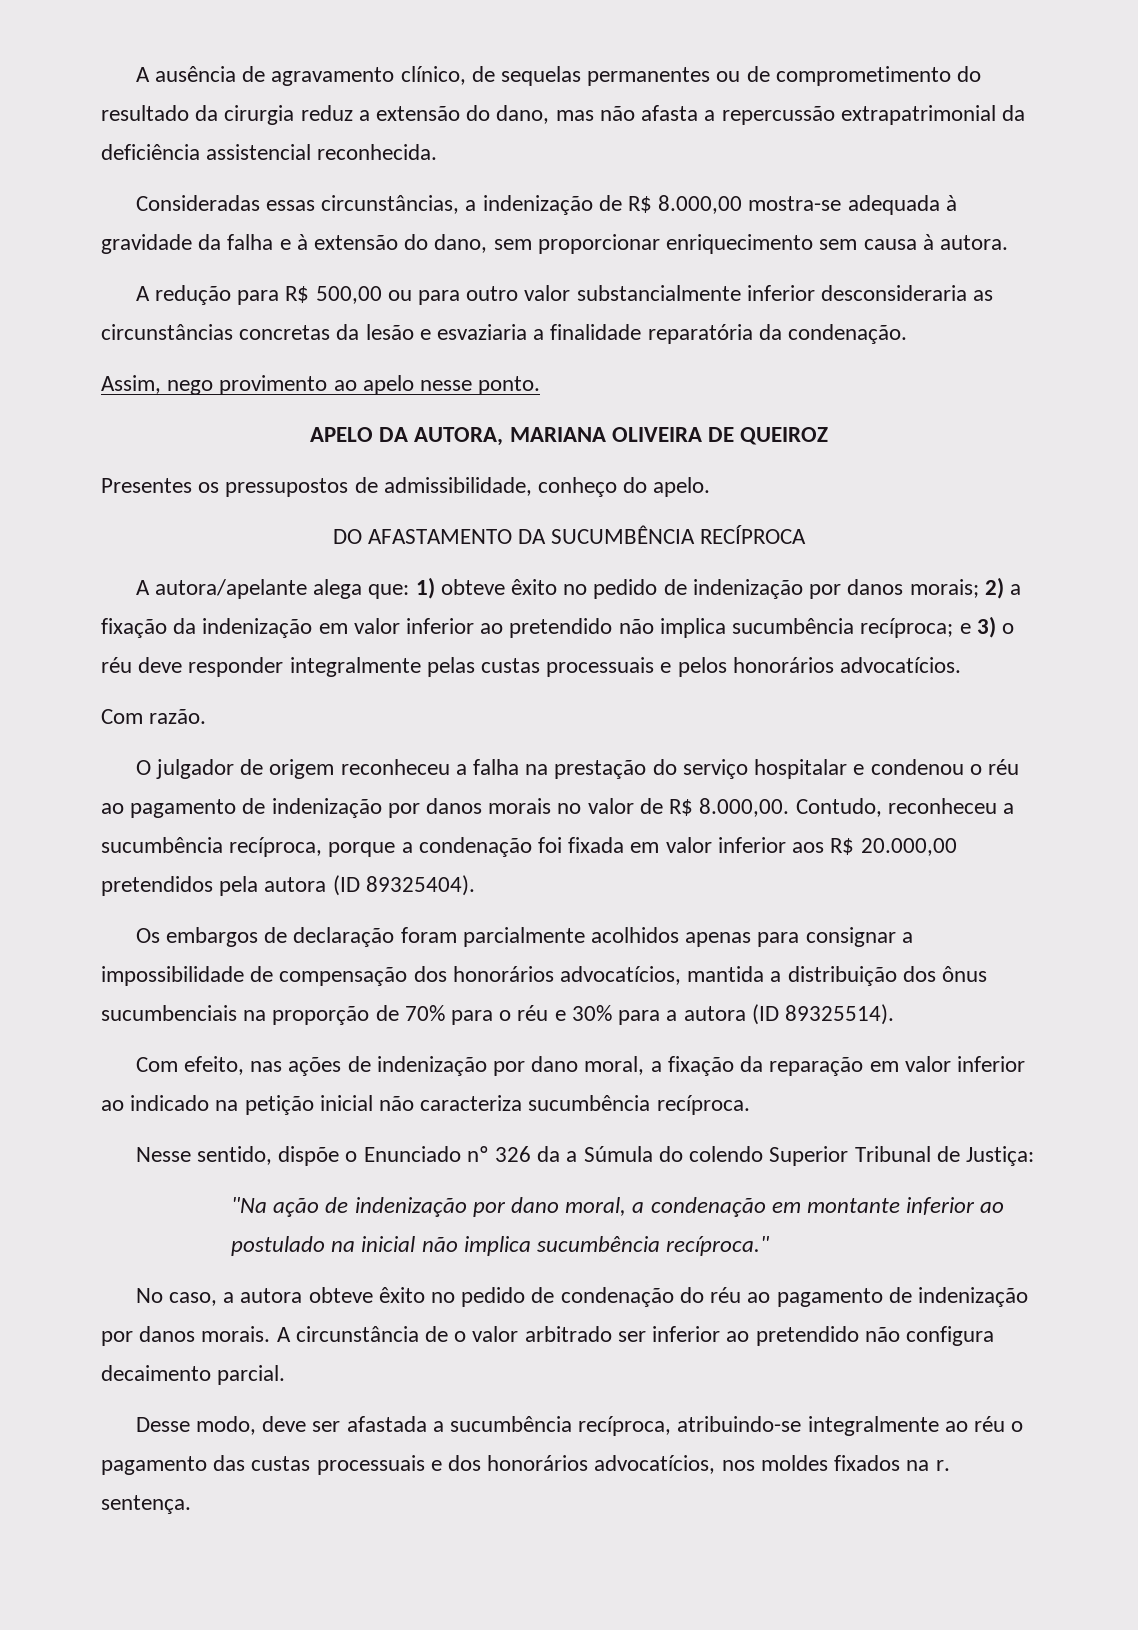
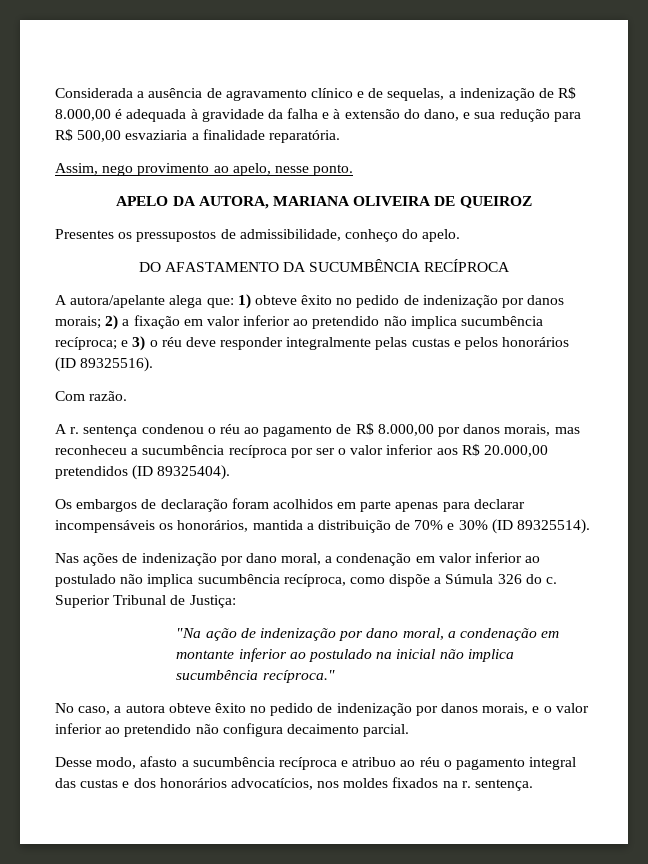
[135,67,150,82] A -> [55,88,145,98] Considerada a
[400,66,982,86] [101,105,1025,125] [101,144,438,160] [135,195,460,214] clínico, de sequelas permanentes ou de comprometimento do resultado da cirurgia reduz a extensão do dano, mas não afasta a repercussão extrapatrimonial da deficiência assistencial reconhecida. // Consideradas essas circunstâncias, -> [310,88,445,101] clínico e de sequelas,
[748,196,842,211] mostra-se -> [115,109,123,119] é
[493,234,1008,254] [135,285,994,305] [101,324,908,344] sem proporcionar enriquecimento sem causa à autora. // A redução para R$ 500,00 ou para outro valor substancialmente inferior desconsideraria as circunstâncias concretas da lesão e esvaziaria a finalidade reparatória da condenação. -> [463,109,581,122] [55,129,340,143] e sua redução para R$ 500,00 esvaziaria a finalidade reparatória.
[362,375,414,395] apelo -> [232,163,271,176] apelo,
[173,618,313,638] da indenização -> (180, 322) none
[546,657,655,677] processuais -> (450, 342) none
[840,657,962,673] advocatícios. -> [55,357,154,372] (ID 89325516).
[135,759,865,779] O julgador de origem reconheceu a falha na prestação do serviço hospitalar e -> [55,424,138,437] A r. sentença
[271,798,1014,818] [101,837,660,857] indenização por danos morais no valor de R$ 8.000,00. Contudo, reconheceu a sucumbência recíproca, porque a condenação foi fixada em -> [355,423,580,437] [55,445,347,458] R$ 8.000,00 por danos morais, mas reconheceu a sucumbência recíproca por ser o
[219,876,327,896] pela autora -> (128, 472) none
[462,927,913,947] [101,966,988,986] [101,1005,746,1025] parcialmente acolhidos apenas para consignar a impossibilidade de compensação dos honorários advocatícios, mantida a distribuição dos ônus sucumbenciais na proporção de 70% para o réu e 30% para a autora -> [272,499,525,512] [55,520,488,533] acolhidos em parte apenas para declarar incompensáveis os honorários, mantida a distribuição de 70% e 30%
[135,1056,283,1075] Com efeito, nas -> [55,553,79,563] Nas
[667,1056,1025,1076] [101,1095,750,1115] [135,1146,764,1166] fixação da reparação em valor inferior ao indicado na petição inicial não caracteriza sucumbência recíproca. // Nesse sentido, dispõe o Enunciado nº 326 da a Súmula do colendo -> [336,552,541,566] [55,574,558,587] condenação em valor inferior ao postulado não implica sucumbência recíproca, como dispõe a Súmula 326 do c.
[560,1287,1028,1307] [101,1326,646,1346] condenação do réu ao pagamento de indenização por danos morais. A circunstância de o valor arbitrado ser -> [336,703,589,716] indenização por danos morais, e o valor
[262,1416,939,1436] deve ser afastada a sucumbência recíproca, atribuindo-se integralmente -> [140,756,397,770] afasto a sucumbência recíproca e atribuo
(207, 1465) none -> [529,757,577,770] integral
[316,1455,425,1475] processuais -> (119, 783) none

